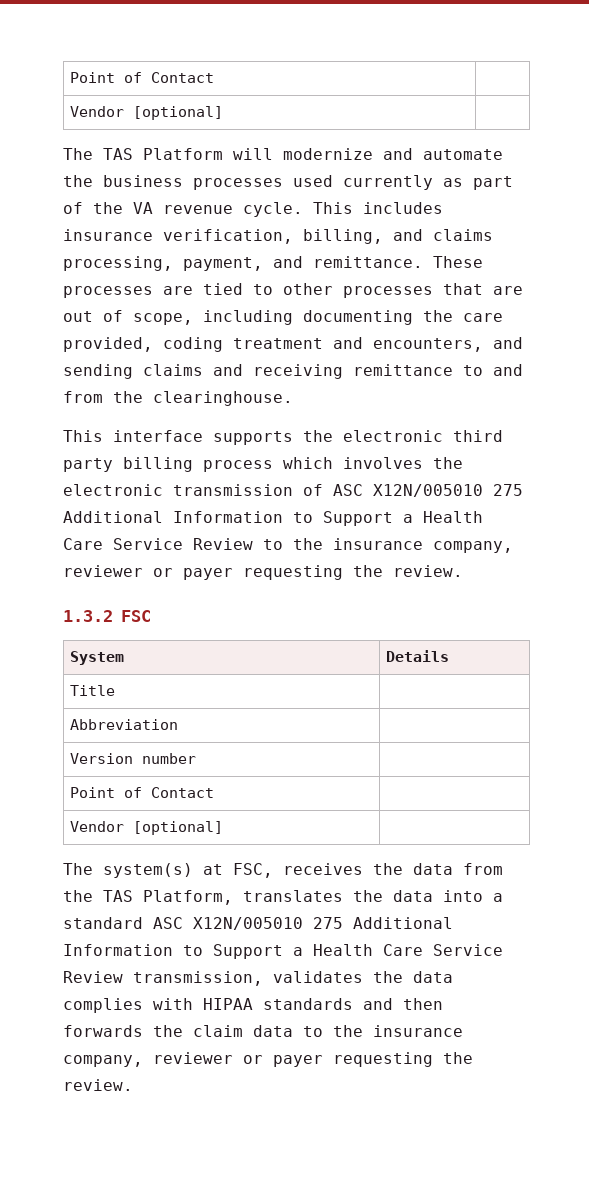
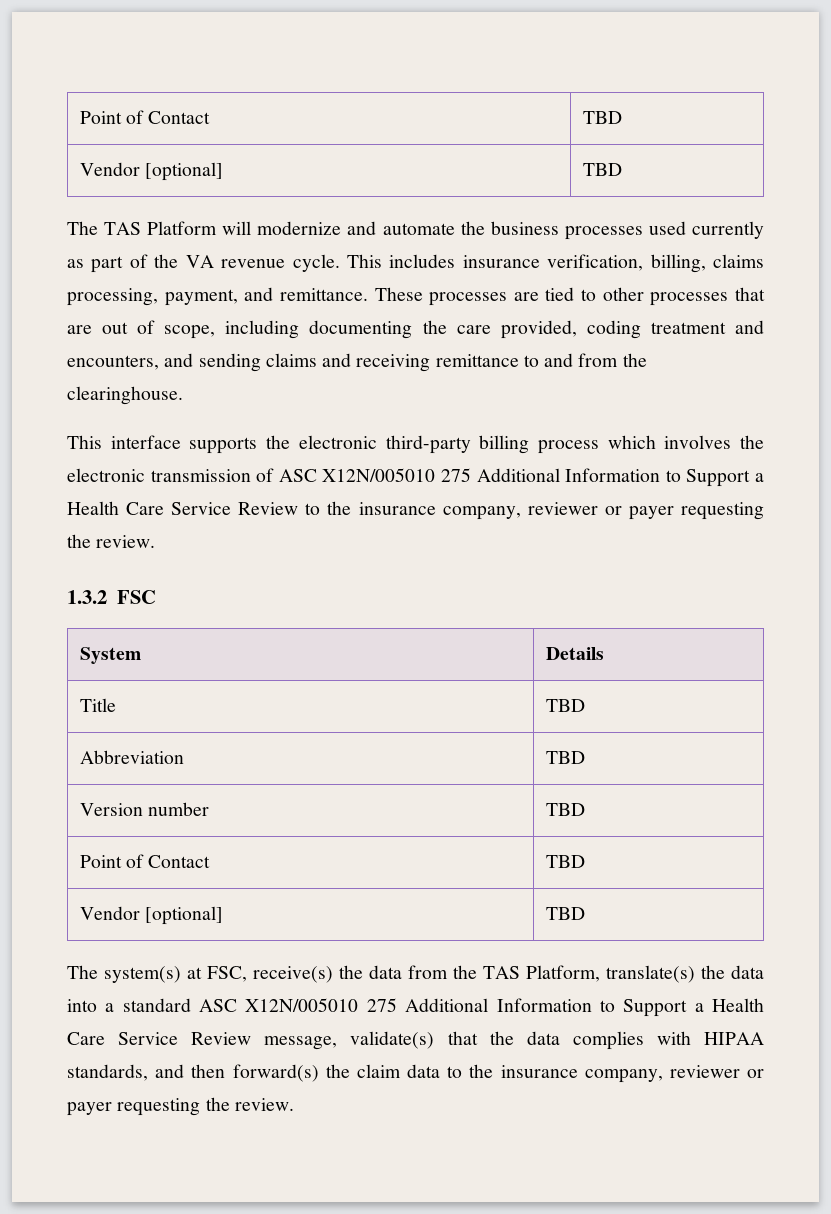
[69,72,214,83] [69,106,223,120] Point of Contact | // Vendor [optional] | -> [79,110,211,124] [582,111,622,124] [79,162,224,181] [582,163,622,176] Point of Contact | TBD // Vendor [optional] | TBD
[393,229,423,241] and -> (706, 263) none
[453,430,503,442] [63,458,113,472] third party -> [385,435,471,454] third-party
(115, 690) none -> [545,699,585,712] TBD
(178, 724) none -> [545,751,585,764] TBD
[69,787,214,798] [69,821,223,835] // Point of Contact | // Vendor [optional] | -> [545,803,585,816] [79,854,211,868] [545,855,585,868] [79,906,224,925] [545,907,585,920] TBD // Point of Contact | TBD // Vendor [optional] | TBD
[283,863,363,875] receives -> [253,966,333,983] receive(s)
[243,890,343,902] translates -> [606,965,695,983] translate(s)
[133,971,363,986] transmission, validates -> [264,1031,478,1050] message, validate(s) that
[263,998,353,1010] standards -> [67,1064,148,1081] standards,
[63,1025,143,1037] forwards -> [232,1064,319,1082] forward(s)

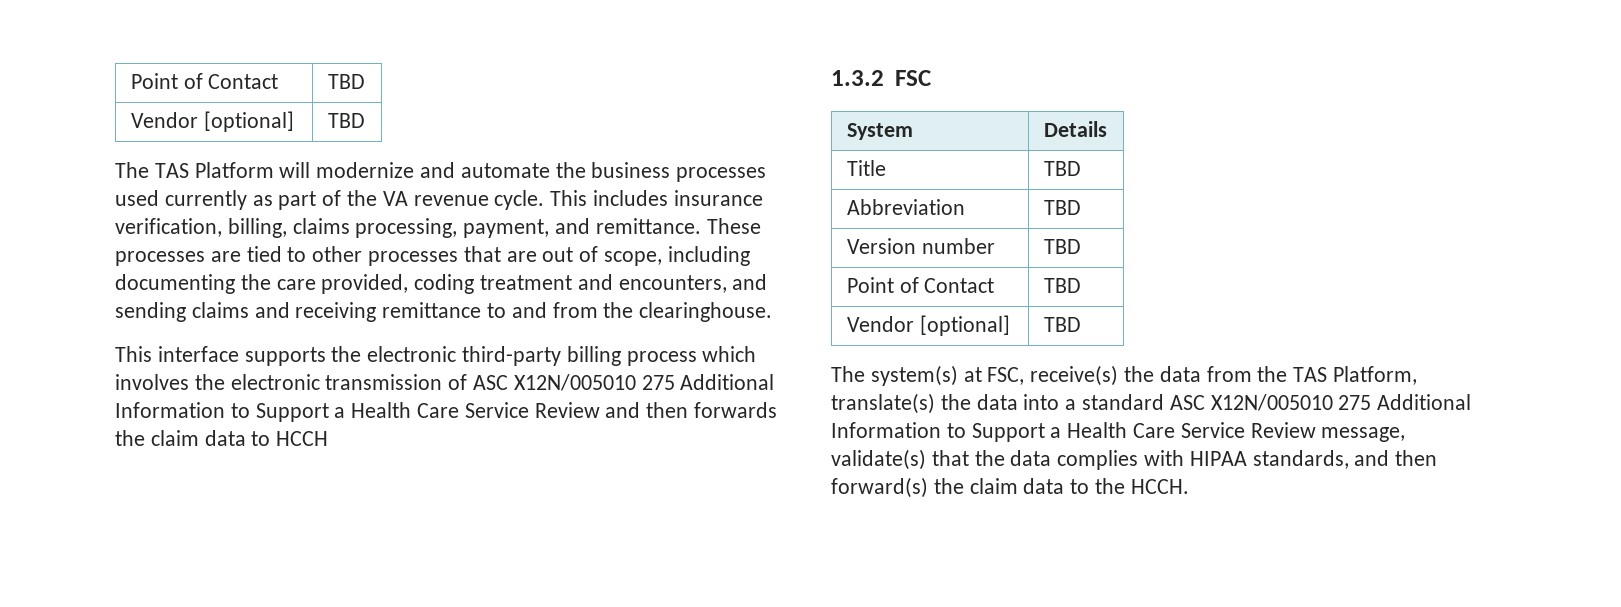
[305,501,765,520] [67,534,156,548] to the insurance company, reviewer or payer requesting the review. -> [605,402,778,418] [115,430,329,446] and then forwards the claim data to HCCH
[500,1065,764,1083] [67,1097,294,1116] insurance company, reviewer or payer requesting the review. -> [1130,479,1189,494] HCCH.

